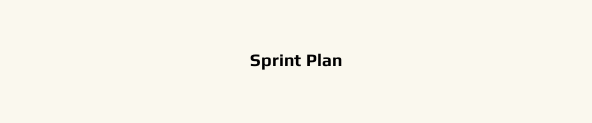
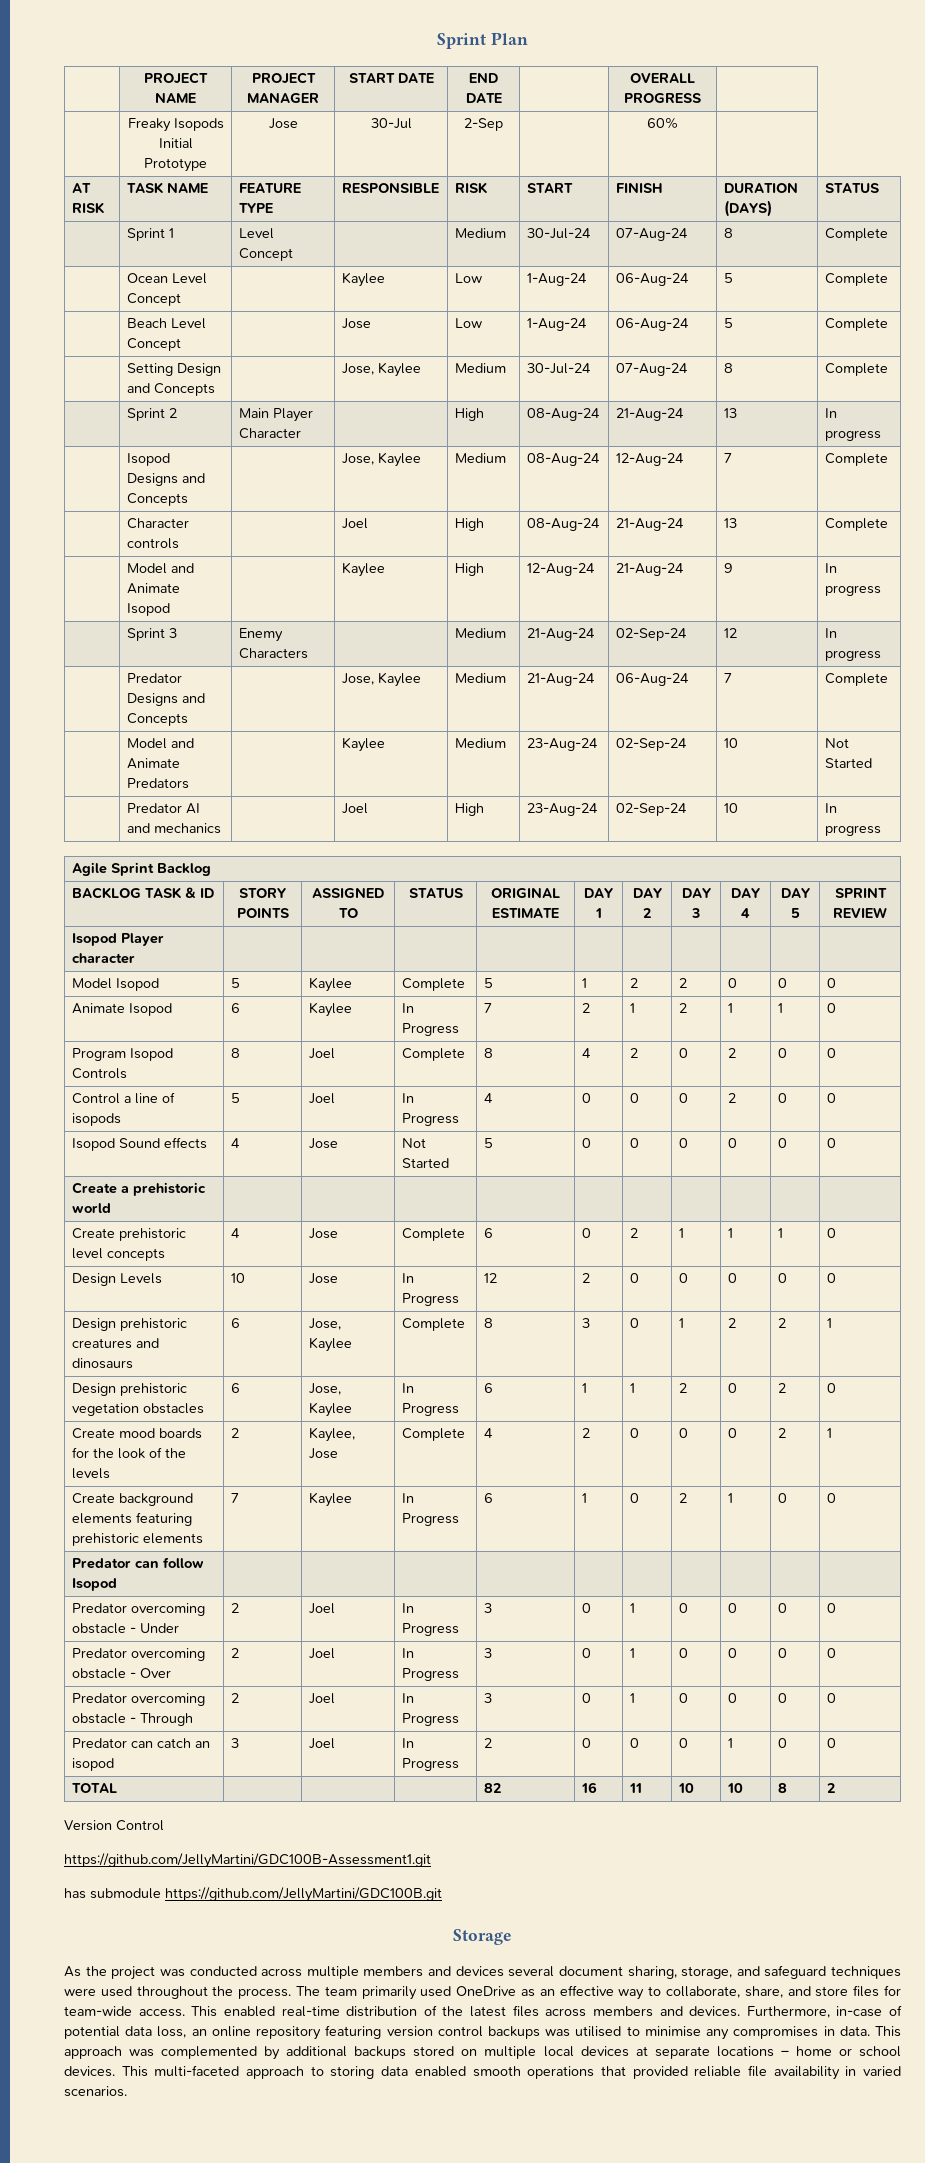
(342, 60) none -> [144,72,208,84] [155,93,196,103] [251,72,316,84] [247,93,319,103] [348,73,434,83] [469,73,498,83] [465,93,502,103] [630,73,695,83] [624,93,701,103] [127,118,224,132] [158,138,193,149] [144,158,207,172] [268,118,298,129] [370,118,412,129] [464,118,503,131] [647,117,678,129] [71,183,91,193] [71,202,105,214] [126,182,208,194] [238,183,301,193] [238,203,273,213] [341,183,439,193] [454,182,488,194] [526,183,573,193] [615,183,663,193] [723,183,798,193] [723,200,772,217] [824,183,879,193] [126,228,174,241] [238,228,274,239] [238,248,293,261] [454,228,506,238] [526,228,591,239] [615,228,688,241] [723,228,733,238] [824,228,888,241] [126,273,207,284] [126,293,181,306] [341,272,385,287] [454,273,482,283] [526,273,587,286] [615,273,689,286] [723,273,733,283] [824,273,888,286] [126,318,206,329] [126,338,181,351] [341,318,371,329] [454,318,482,328] [526,318,587,331] [615,318,689,331] [723,318,733,328] [824,318,888,331] [126,363,221,376] [126,383,215,396] [341,362,421,377] [454,363,506,373] [526,363,591,374] [615,363,688,376] [723,363,733,373] [824,363,888,376] [126,408,177,421] [238,408,313,422] [238,428,301,439] [454,408,484,421] [526,408,600,421] [615,408,684,421] [723,408,737,418] [824,408,837,418] [824,430,881,441] [126,453,170,466] [126,473,205,486] [126,493,188,506] [341,452,421,467] [454,453,506,463] [526,453,600,466] [615,453,684,466] [723,453,732,463] [824,453,888,466] [126,518,189,529] [126,538,179,549] [341,518,368,529] [454,518,484,531] [526,518,600,531] [615,518,684,531] [723,518,737,528] [824,518,888,531] [126,563,194,574] [126,583,180,594] [126,603,170,616] [341,562,385,577] [454,563,484,576] [526,563,595,576] [615,563,684,576] [723,563,733,573] [824,563,837,573] [824,585,881,596] [126,628,177,641] [238,628,283,642] [238,648,308,659] [454,628,506,638] [526,628,595,641] [615,628,687,641] [723,628,737,638] [824,628,837,638] [824,650,881,661] [126,673,182,683] [126,693,205,706] [126,713,188,726] [341,672,421,687] [454,673,506,683] [526,673,595,686] [615,673,689,686] [723,673,732,683] [824,673,888,686] [126,738,194,749] [126,758,180,769] [126,778,189,789] [341,737,385,752] [454,738,506,748] [526,738,598,751] [615,738,687,751] [723,738,738,748] [824,738,849,748] [824,758,872,768] [126,803,200,814] [126,823,221,834] [341,803,368,814] [454,803,484,816] [526,803,598,816] [615,803,687,816] [723,803,738,813] [824,803,837,813] [824,825,881,836] [71,862,211,876] [71,887,214,899] [239,888,287,898] [236,908,289,918] [312,888,384,898] [338,908,358,918] [408,888,463,898] [491,888,560,898] [492,908,559,918] [584,888,614,898] [594,908,602,918] [632,888,663,898] [643,908,651,918] [681,888,712,898] [691,908,700,918] [731,888,761,898] [741,908,750,918] [780,888,811,898] [790,908,800,918] [834,888,887,898] [833,907,887,918] [71,933,164,946] [71,953,135,964] [71,978,159,991] [230,978,240,988] [308,977,352,992] [401,978,465,991] [483,978,493,988] [581,978,587,988] [629,978,638,988] [678,978,687,988] [727,978,737,988] [777,978,787,988] [826,978,836,988] [71,1003,172,1016] [230,1003,240,1013] [308,1002,352,1017] [401,1003,414,1013] [401,1023,459,1036] [483,1003,492,1013] [581,1003,590,1013] [629,1003,635,1013] [678,1003,687,1013] [727,1003,733,1013] [777,1003,783,1013] [826,1003,836,1013] [71,1048,173,1061] [71,1068,127,1079] [230,1048,240,1058] [308,1048,335,1059] [401,1048,465,1061] [483,1048,493,1058] [581,1048,591,1058] [629,1048,638,1058] [678,1048,688,1058] [727,1048,736,1058] [777,1048,787,1058] [826,1048,836,1058] [71,1092,175,1104] [71,1113,121,1126] [230,1093,240,1103] [308,1093,335,1104] [401,1093,414,1103] [401,1113,459,1126] [483,1093,493,1103] [581,1093,591,1103] [629,1093,639,1103] [678,1093,688,1103] [727,1093,736,1103] [777,1093,787,1103] [826,1093,836,1103] [71,1137,207,1151] [230,1138,240,1148] [308,1138,338,1149] [401,1138,426,1148] [401,1158,449,1168] [483,1138,493,1148] [581,1138,591,1148] [629,1138,639,1148] [678,1138,688,1148] [727,1138,737,1148] [777,1138,787,1148] [826,1138,836,1148] [71,1182,206,1196] [71,1203,111,1213] [71,1228,186,1241] [71,1248,165,1261] [230,1228,240,1238] [308,1228,338,1239] [401,1228,465,1241] [483,1228,493,1238] [581,1228,591,1238] [629,1228,638,1238] [678,1228,684,1238] [727,1228,733,1238] [777,1228,783,1238] [826,1228,836,1238] [71,1273,162,1286] [230,1273,245,1283] [308,1273,338,1284] [401,1273,414,1283] [401,1293,459,1306] [483,1273,497,1283] [581,1273,590,1283] [629,1273,639,1283] [678,1273,688,1283] [727,1273,737,1283] [777,1273,787,1283] [826,1273,836,1283] [71,1318,187,1331] [71,1338,159,1349] [71,1358,133,1369] [230,1318,240,1328] [308,1318,341,1330] [308,1337,352,1352] [401,1318,465,1331] [483,1318,493,1328] [581,1318,590,1328] [629,1318,639,1328] [678,1318,684,1328] [727,1318,736,1328] [777,1318,786,1328] [826,1318,832,1328] [71,1383,187,1396] [71,1403,204,1416] [230,1383,240,1393] [308,1383,341,1395] [308,1402,352,1417] [401,1383,414,1393] [401,1403,459,1416] [483,1383,493,1393] [581,1383,587,1393] [629,1383,635,1393] [678,1383,687,1393] [727,1383,737,1393] [777,1383,786,1393] [826,1383,836,1393] [71,1428,202,1439] [71,1447,186,1459] [71,1468,110,1479] [230,1428,239,1438] [308,1427,355,1442] [308,1448,338,1459] [401,1428,465,1441] [483,1428,493,1438] [581,1428,590,1438] [629,1428,639,1438] [678,1428,688,1438] [727,1428,737,1438] [777,1428,786,1438] [826,1428,832,1438] [71,1493,193,1506] [71,1512,192,1526] [71,1533,203,1546] [230,1493,239,1503] [308,1492,352,1507] [401,1493,414,1503] [401,1513,459,1526] [483,1493,493,1503] [581,1493,587,1503] [629,1493,639,1503] [678,1493,687,1503] [727,1493,733,1503] [777,1493,787,1503] [826,1493,836,1503] [71,1557,204,1569] [71,1578,117,1591] [71,1603,205,1616] [71,1623,179,1634] [230,1603,239,1613] [308,1603,335,1614] [401,1603,414,1613] [401,1623,459,1636] [483,1603,492,1613] [581,1603,591,1613] [629,1603,635,1613] [678,1603,688,1613] [727,1603,737,1613] [777,1603,787,1613] [826,1603,836,1613] [71,1648,205,1661] [71,1668,171,1679] [230,1648,239,1658] [308,1648,335,1659] [401,1648,414,1658] [401,1668,459,1681] [483,1648,492,1658] [581,1648,591,1658] [629,1648,635,1658] [678,1648,688,1658] [727,1648,737,1658] [777,1648,787,1658] [826,1648,836,1658] [71,1693,205,1706] [71,1713,193,1726] [230,1693,239,1703] [308,1693,335,1704] [401,1693,414,1703] [401,1713,459,1726] [483,1693,492,1703] [581,1693,591,1703] [629,1693,635,1703] [678,1693,688,1703] [727,1693,737,1703] [777,1693,787,1703] [826,1693,836,1703] [71,1738,210,1748] [71,1758,114,1771] [230,1738,239,1748] [308,1738,335,1749] [401,1738,414,1748] [401,1758,459,1771] [483,1738,492,1748] [581,1738,591,1748] [629,1738,639,1748] [678,1738,688,1748] [727,1738,733,1748] [777,1738,787,1748] [826,1738,836,1748] [71,1783,117,1793] [483,1783,501,1793] [580,1782,597,1793] [628,1783,642,1793] [677,1783,694,1793] [726,1783,743,1793] [777,1783,787,1793] [826,1783,835,1793] [64,1820,164,1831] [64,1853,431,1868] [64,1887,442,1902] [453,1929,512,1945] [64,1965,901,1980] [64,1985,901,2000] [64,2005,902,2018] [64,2025,901,2040] [64,2046,901,2060] [64,2065,901,2080] [64,2086,127,2097] // | PROJECT NAME | PROJECT MANAGER | START DATE | END DATE | | OVERALL PROGRESS | // | Freaky Isopods Initial Prototype | Jose | 30-Jul | 2-Sep | | 60% | // AT RISK | TASK NAME | FEATURE TYPE | RESPONSIBLE | RISK | START | FINISH | DURATION (DAYS) | STATUS // | Sprint 1 | Level Concept | | Medium | 30-Jul-24 | 07-Aug-24 | 8 | Complete // | Ocean Level Concept | | Kaylee | Low | 1-Aug-24 | 06-Aug-24 | 5 | Complete // | Beach Level Concept | | Jose | Low | 1-Aug-24 | 06-Aug-24 | 5 | Complete // | Setting Design and Concepts | | Jose, Kaylee | Medium | 30-Jul-24 | 07-Aug-24 | 8 | Complete // | Sprint 2 | Main Player Character | | High | 08-Aug-24 | 21-Aug-24 | 13 | In progress // | Isopod Designs and Concepts | | Jose, Kaylee | Medium | 08-Aug-24 | 12-Aug-24 | 7 | Complete // | Character controls | | Joel | High | 08-Aug-24 | 21-Aug-24 | 13 | Complete // | Model and Animate Isopod | | Kaylee | High | 12-Aug-24 | 21-Aug-24 | 9 | In progress // | Sprint 3 | Enemy Characters | | Medium | 21-Aug-24 | 02-Sep-24 | 12 | In progress // | Predator Designs and Concepts | | Jose, Kaylee | Medium | 21-Aug-24 | 06-Aug-24 | 7 | Complete // | Model and Animate Predators | | Kaylee | Medium | 23-Aug-24 | 02-Sep-24 | 10 | Not Started // | Predator AI and mechanics | | Joel | High | 23-Aug-24 | 02-Sep-24 | 10 | In progress // Agile Sprint Backlog // BACKLOG TASK & ID | STORY POINTS | ASSIGNED TO | STATUS | ORIGINAL ESTIMATE | DAY 1 | DAY 2 | DAY 3 | DAY 4 | DAY 5 | SPRINT REVIEW // Isopod Player character | | | | | | | | | | // Model Isopod | 5 | Kaylee | Complete | 5 | 1 | 2 | 2 | 0 | 0 | 0 // Animate Isopod | 6 | Kaylee | In Progress | 7 | 2 | 1 | 2 | 1 | 1 | 0 // Program Isopod Controls | 8 | Joel | Complete | 8 | 4 | 2 | 0 | 2 | 0 | 0 // Control a line of isopods | 5 | Joel | In Progress | 4 | 0 | 0 | 0 | 2 | 0 | 0 // Isopod Sound effects | 4 | Jose | Not Started | 5 | 0 | 0 | 0 | 0 | 0 | 0 // Create a prehistoric world | | | | | | | | | | // Create prehistoric level concepts | 4 | Jose | Complete | 6 | 0 | 2 | 1 | 1 | 1 | 0 // Design Levels | 10 | Jose | In Progress | 12 | 2 | 0 | 0 | 0 | 0 | 0 // Design prehistoric creatures and dinosaurs | 6 | Jose, Kaylee | Complete | 8 | 3 | 0 | 1 | 2 | 2 | 1 // Design prehistoric vegetation obstacles | 6 | Jose, Kaylee | In Progress | 6 | 1 | 1 | 2 | 0 | 2 | 0 // Create mood boards for the look of the levels | 2 | Kaylee, Jose | Complete | 4 | 2 | 0 | 0 | 0 | 2 | 1 // Create background elements featuring prehistoric elements | 7 | Kaylee | In Progress | 6 | 1 | 0 | 2 | 1 | 0 | 0 // Predator can follow Isopod | | | | | | | | | | // Predator overcoming obstacle - Under | 2 | Joel | In Progress | 3 | 0 | 1 | 0 | 0 | 0 | 0 // Predator overcoming obstacle - Over | 2 | Joel | In Progress | 3 | 0 | 1 | 0 | 0 | 0 | 0 // Predator overcoming obstacle - Through | 2 | Joel | In Progress | 3 | 0 | 1 | 0 | 0 | 0 | 0 // Predator can catch an isopod | 3 | Joel | In Progress | 2 | 0 | 0 | 0 | 1 | 0 | 0 // TOTAL | | | | 82 | 16 | 11 | 10 | 10 | 8 | 2 // Version Control // https://github.com/JellyMartini/GDC100B-Assessment1.git // has submodule https://github.com/JellyMartini/GDC100B.git // Storage // As the project was conducted across multiple members and devices several document sharing, storage, and safeguard techniques were used throughout the process. The team primarily used OneDrive as an effective way to collaborate, share, and store files for team-wide access. This enabled real-time distribution of the latest files across members and devices. Furthermore, in-case of potential data loss, an online repository featuring version control backups was utilised to minimise any compromises in data. This approach was complemented by additional backups stored on multiple local devices at separate locations – home or school devices. This multi-faceted approach to storing data enabled smooth operations that provided reliable file availability in varied scenarios.

